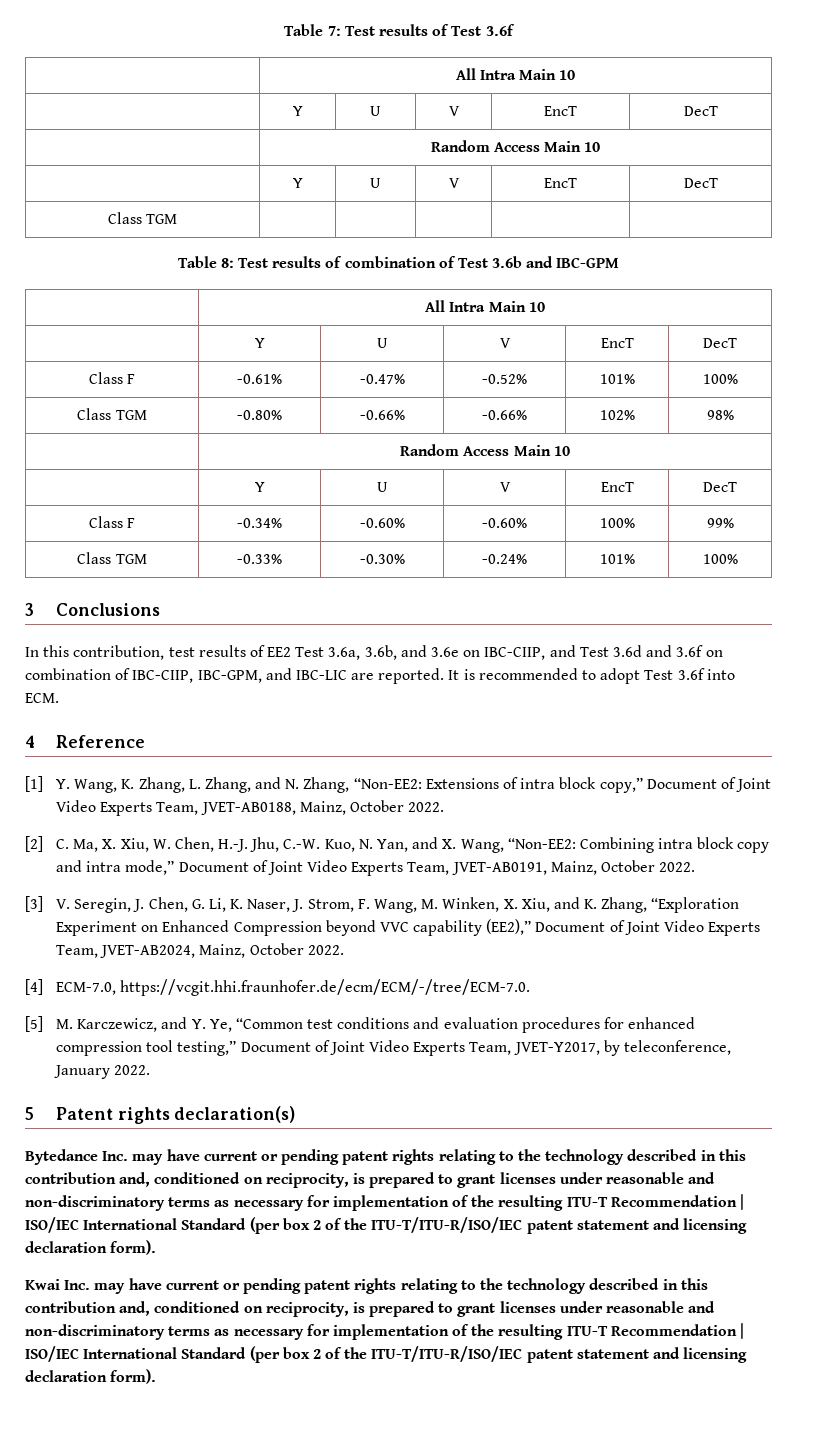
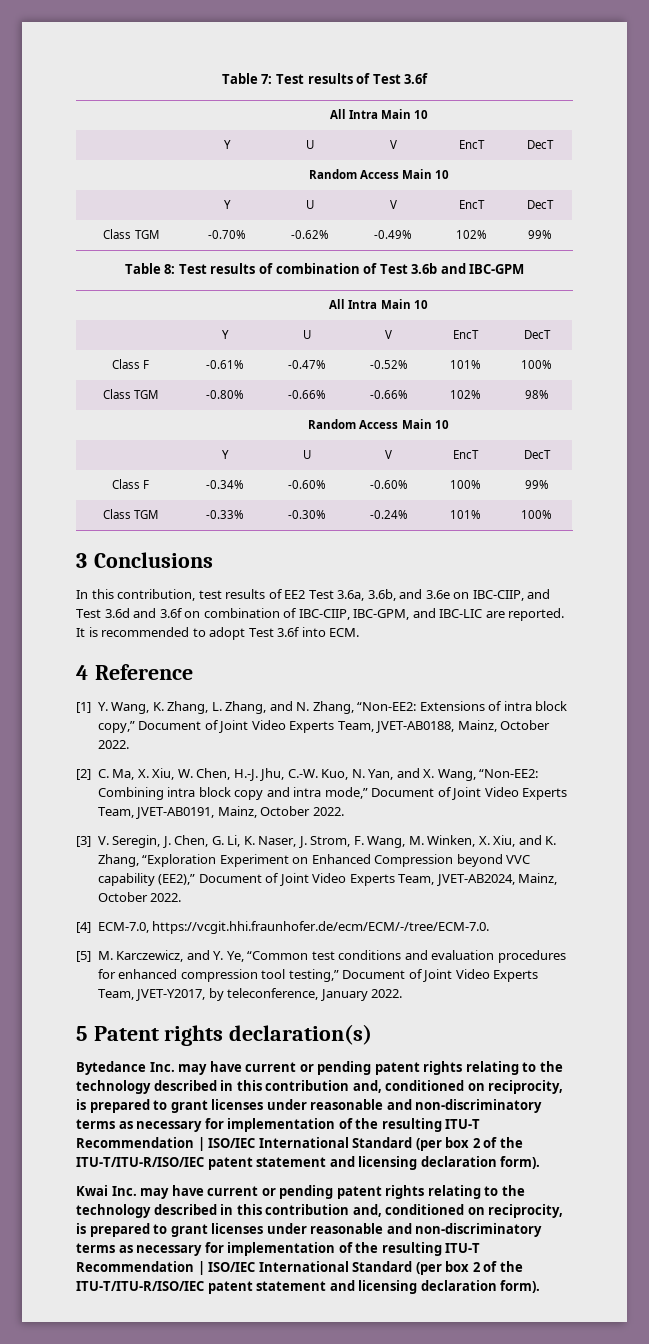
(178, 219) | | | | -> [208,230,246,239] [291,230,329,239] [374,230,412,239] [455,230,487,239] [528,230,552,239] -0.70% | -0.62% | -0.49% | 102% | 99%

